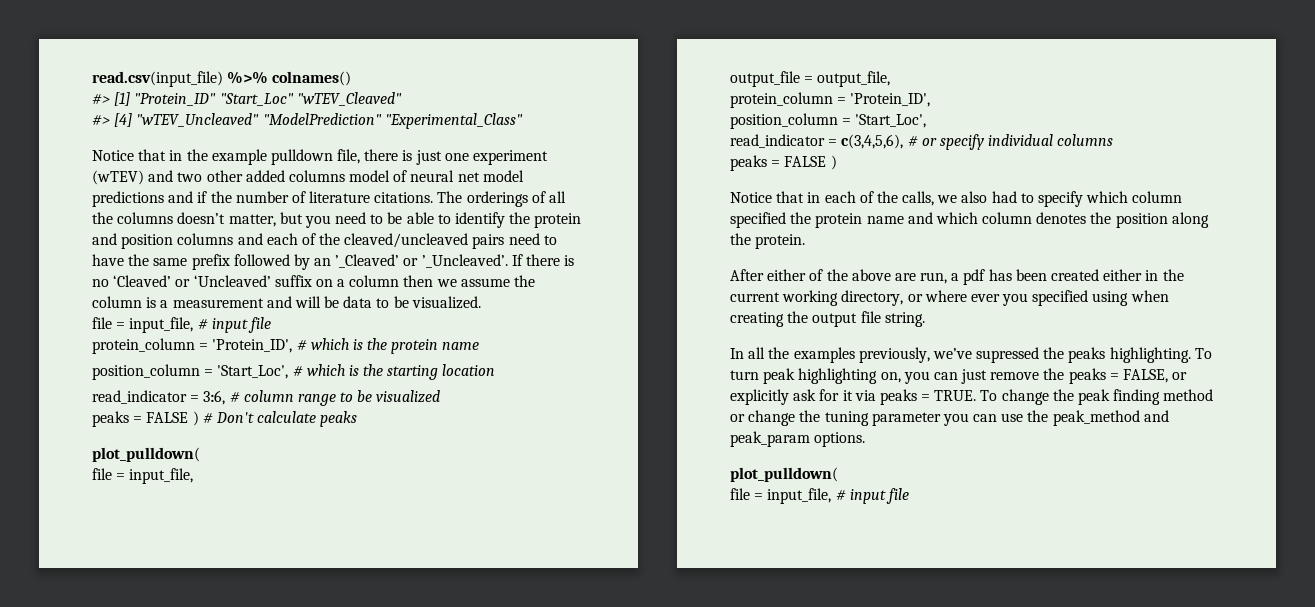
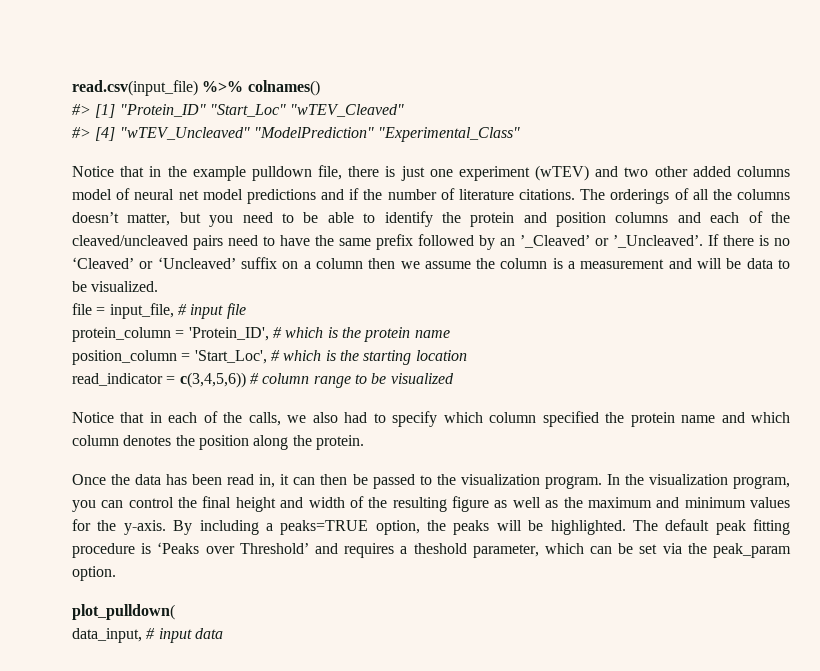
[203,390,226,405] 3:6, -> [179,372,246,388] c(3,4,5,6))
[92,411,358,427] [92,447,200,462] [92,468,194,484] [730,71,891,87] [730,92,931,108] [730,113,927,129] [730,134,1114,150] [730,155,837,171] // peaks = FALSE ) # Don't calculate peaks // plot_pulldown( // file = input_file, // output_file = output_file, // protein_column = 'Protein_ID', // position_column = 'Start_Loc', // read_indicator = c(3,4,5,6), # or specify individual columns // peaks = FALSE ) -> (454, 378) none
[730,269,1184,285] [730,290,1169,306] [730,311,925,327] [730,347,1212,363] [730,368,1188,384] [730,389,1214,405] [730,410,1169,426] [730,431,866,447] [730,467,838,482] [730,488,909,504] After either of the above are run, a pdf has been created either in the current working directory, or where ever you specified using when creating the output file string. // In all the examples previously, we’ve supressed the peaks highlighting. To turn peak highlighting on, you can just remove the peaks = FALSE, or explicitly ask for it via peaks = TRUE. To change the peak finding method or change the tuning parameter you can use the peak_method and peak_param options. // plot_pulldown( // file = input_file, # input file -> [72,474,790,489] [72,496,790,512] [72,519,790,535] [72,542,791,558] [72,566,116,581] [72,604,175,620] [72,628,223,643] Once the data has been read in, it can then be passed to the visualization program. In the visualization program, you can control the final height and width of the resulting figure as well as the maximum and minimum values for the y-axis. By including a peaks=TRUE option, the peaks will be highlighted. The default peak fitting procedure is ‘Peaks over Threshold’ and requires a theshold parameter, which can be set via the peak_param option. // plot_pulldown( // data_input, # input data

